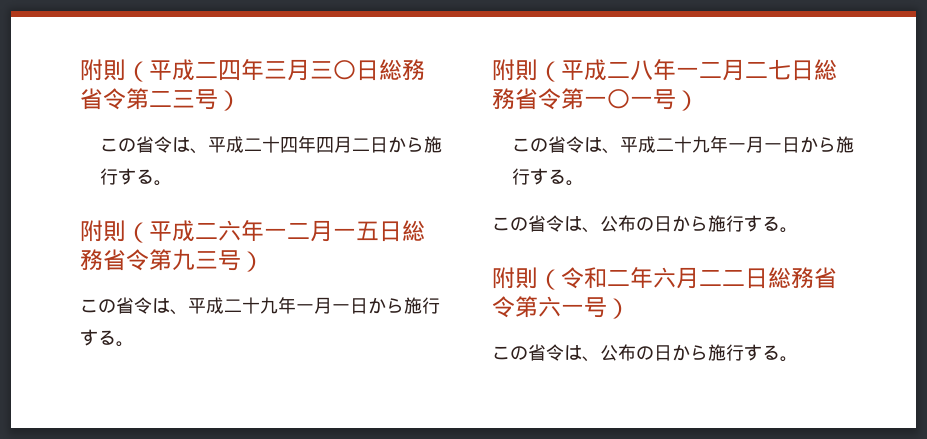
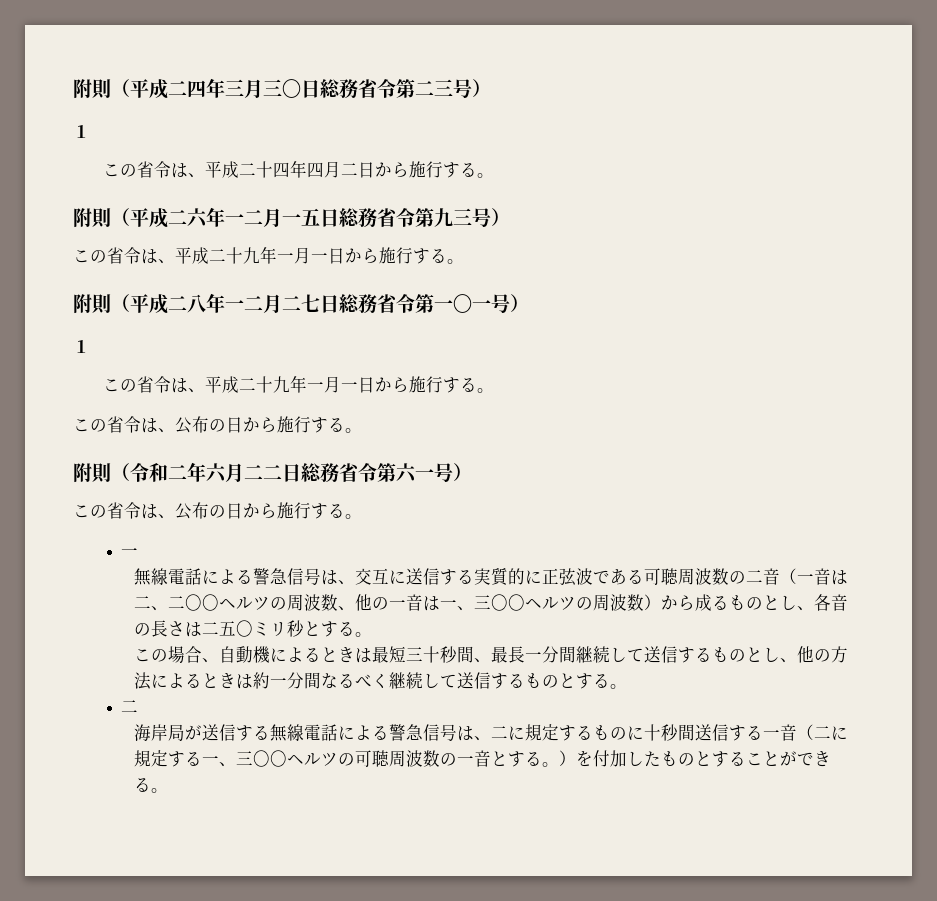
(241, 100) none -> [73,125,90,138] // １
(699, 100) none -> [73,340,90,353] // １
(798, 359) none -> [121,548,139,557] [133,568,848,586] [133,594,848,611] [133,620,372,637] [133,646,848,663] [133,672,627,690] [121,700,139,713] [133,724,848,742] [133,750,831,767] [133,777,168,793] // 一 // 無線電話による警急信号は、交互に送信する実質的に正弦波である可聴周波数の二音（一音は二、二〇〇ヘルツの周波数、他の一音は一、三〇〇ヘルツの周波数）から成るものとし、各音の長さは二五〇ミリ秒とする。 // この場合、自動機によるときは最短三十秒間、最長一分間継続して送信するものとし、他の方法によるときは約一分間なるべく継続して送信するものとする。 // 二 // 海岸局が送信する無線電話による警急信号は、二に規定するものに十秒間送信する一音（二に規定する一、三〇〇ヘルツの可聴周波数の一音とする。）を付加したものとすることができる。

